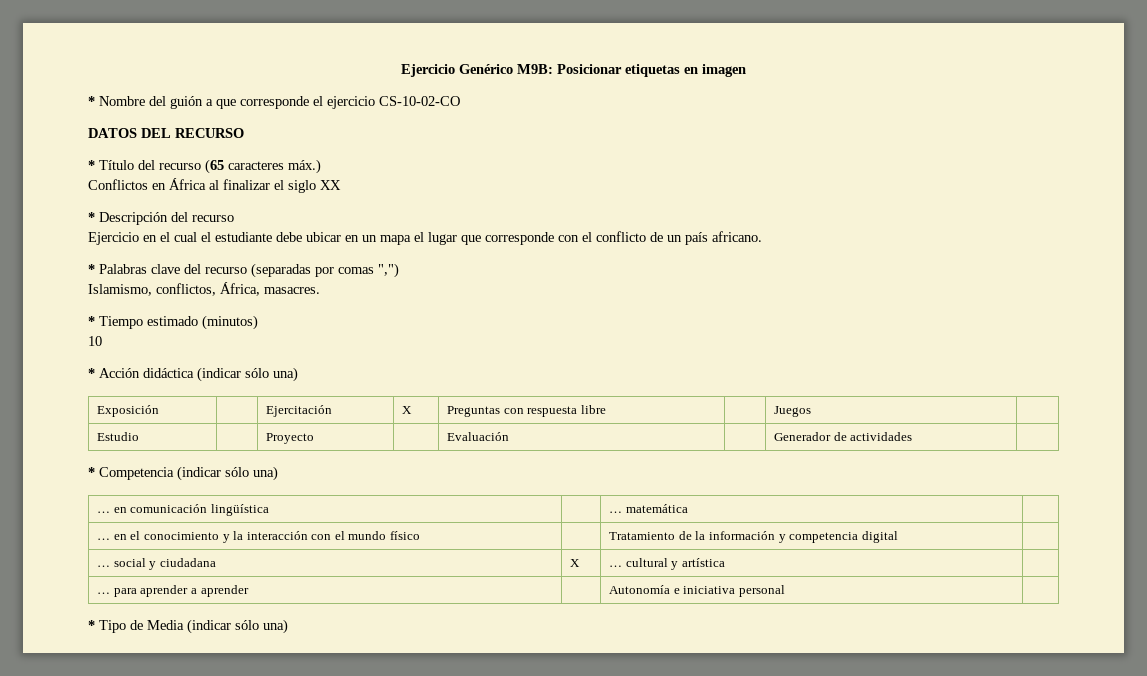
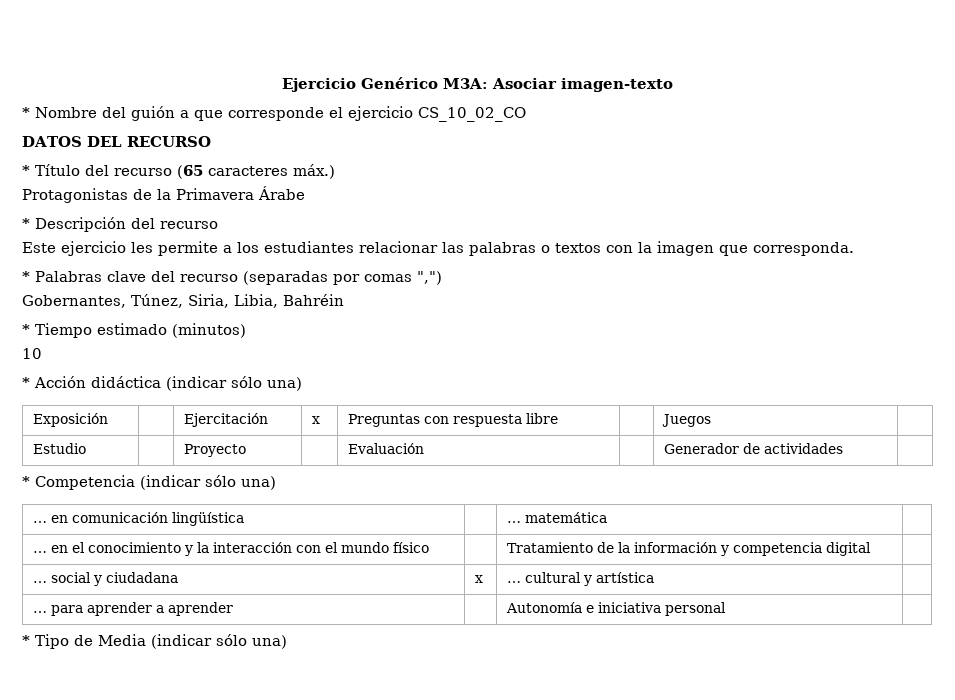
[517,64,746,77] M9B: Posicionar etiquetas en imagen -> [443,78,673,92] M3A: Asociar imagen-texto
[379,96,460,106] CS-10-02-CO -> [418,107,526,122] CS_10_02_CO
[88,178,341,193] [88,212,234,225] [88,231,762,245] Conflictos en África al finalizar el siglo XX // * Descripción del recurso // Ejercicio en el cual el estudiante debe ubicar en un mapa el lugar que corresponde con el conflicto de un país africano. -> [22,186,305,203] [22,217,218,232] [22,241,854,256] Protagonistas de la Primavera Árabe // * Descripción del recurso // Este ejercicio les permite a los estudiantes relacionar las palabras o textos con la imagen que corresponda.
[88,282,320,296] Islamismo, conflictos, África, masacres. -> [22,294,344,308] Gobernantes, Túnez, Siria, Libia, Bahréin
[402,406,413,414] X -> [311,416,320,424] x
[570,559,581,567] X -> [474,575,483,583] x

